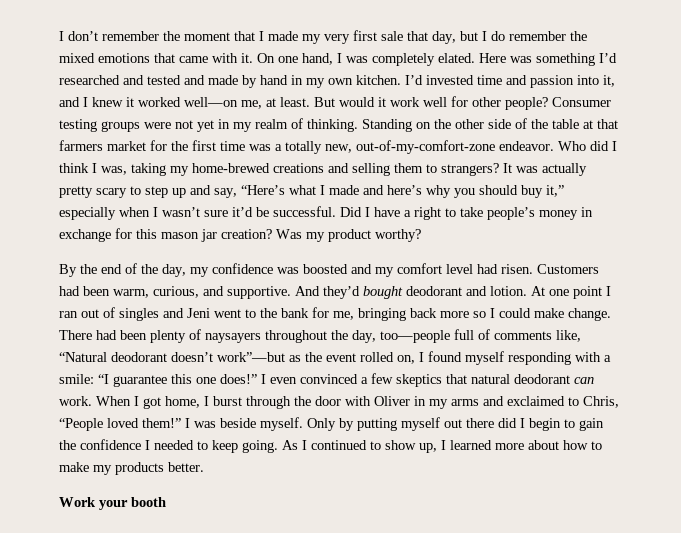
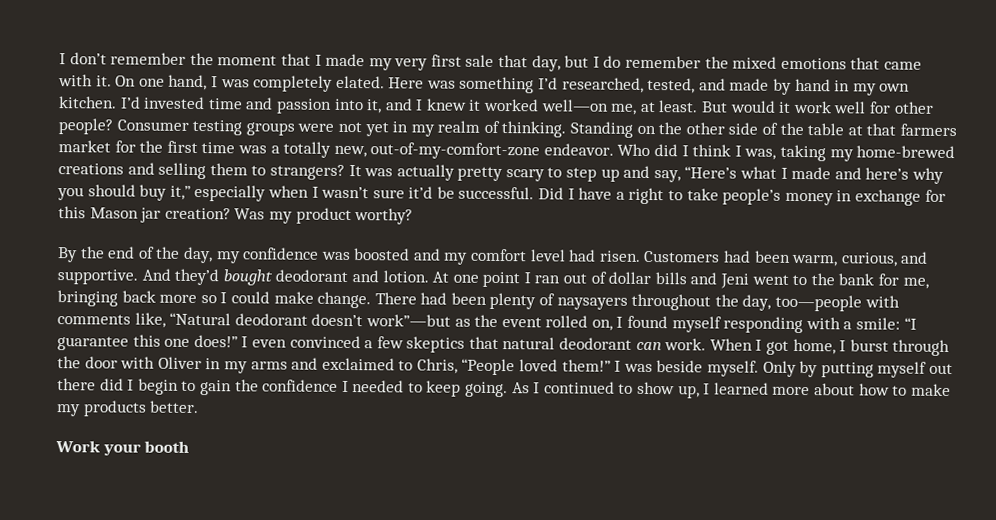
[59,75,181,85] researched and tested -> [561,77,696,94] researched, tested,
[161,232,199,239] mason -> [89,207,139,219] Mason
[119,308,159,321] singles -> [608,271,687,285] dollar bills
[454,329,490,340] full of -> [864,295,900,308] with

